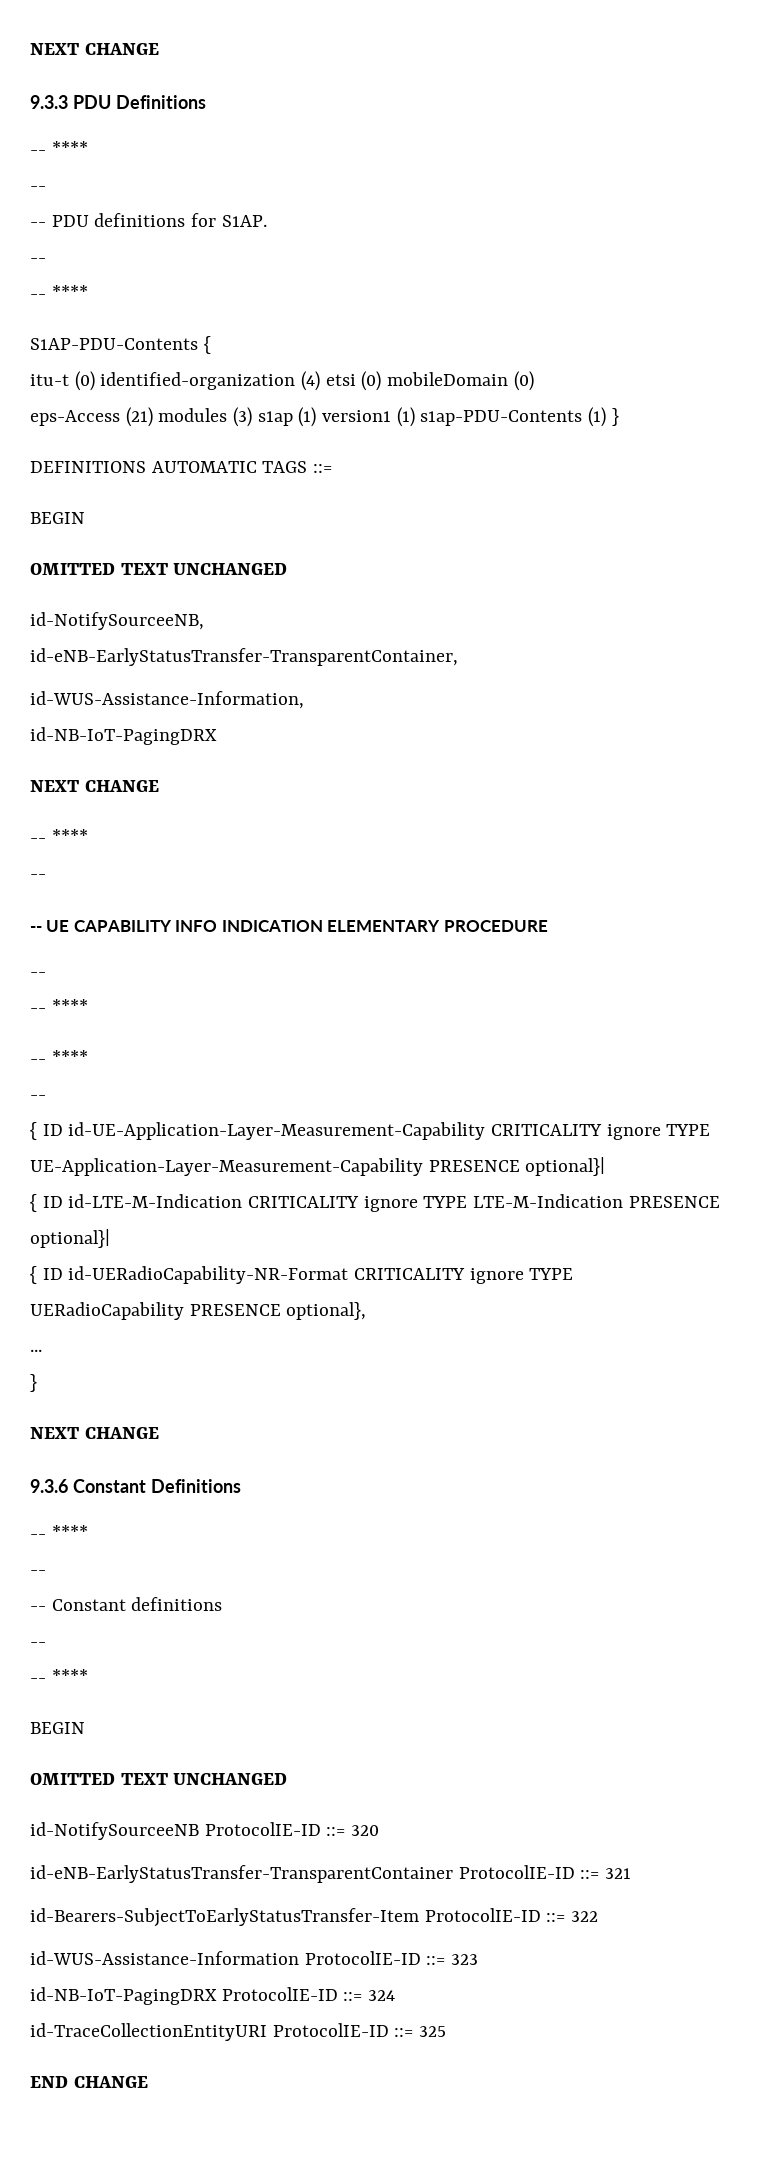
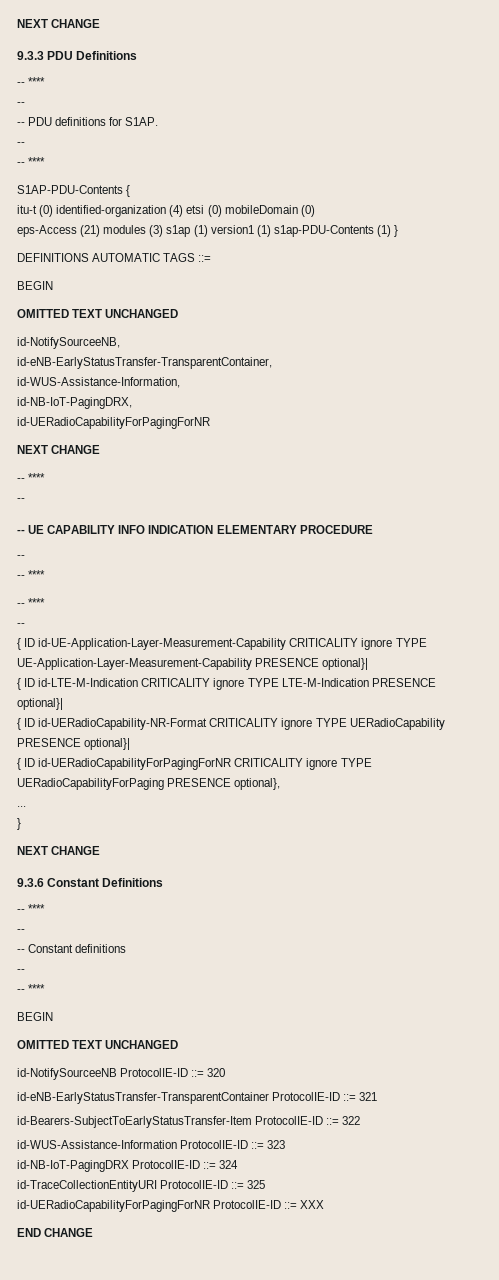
[30,727,217,745] id-NB-IoT-PagingDRX -> [17,397,132,409] [17,417,210,429] id-NB-IoT-PagingDRX, // id-UERadioCapabilityForPagingForNR
(281, 1310) none -> [84,738,131,750] [17,758,372,770] [17,778,232,790] optional}| // { ID id-UERadioCapabilityForPagingForNR CRITICALITY ignore TYPE UERadioCapabilityForPaging PRESENCE
(447, 2031) none -> [17,1200,325,1212] // id-UERadioCapabilityForPagingForNR ProtocolIE-ID ::= XXX

